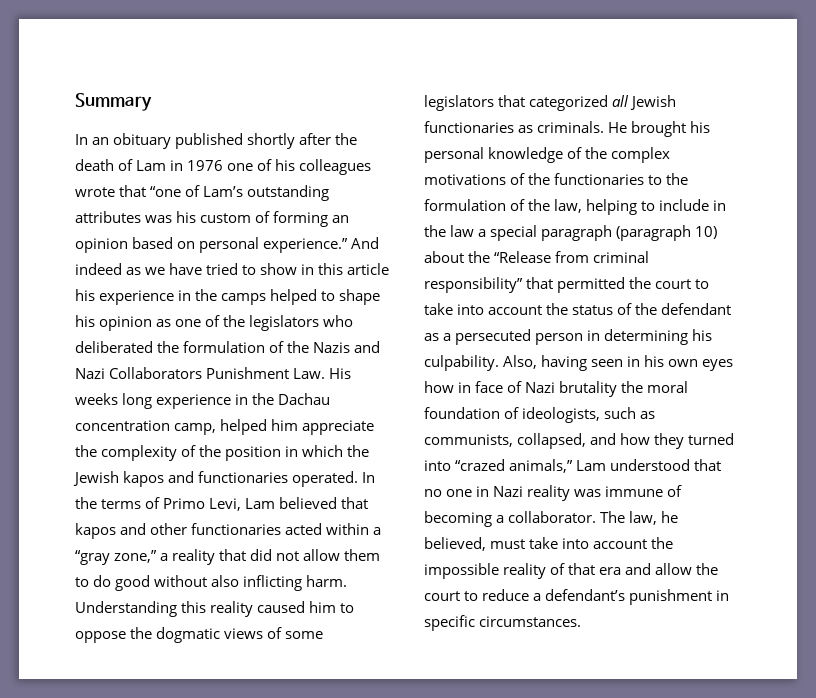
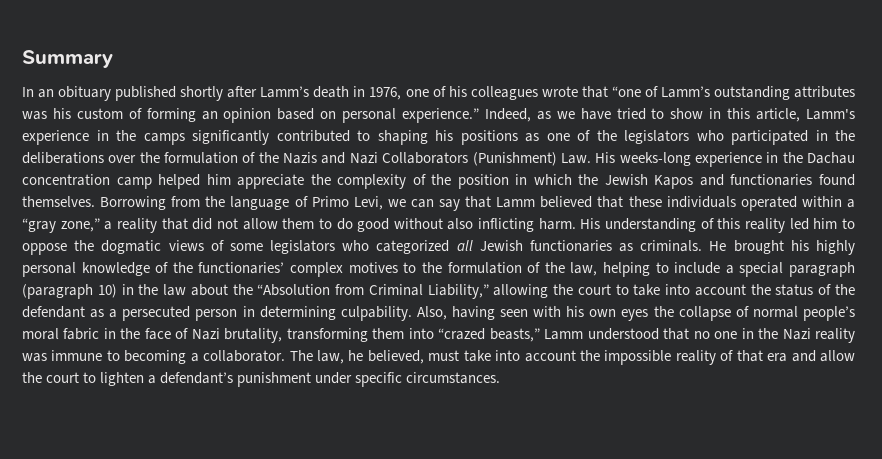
[335,133,358,145] [75,159,224,171] the death of Lam in 1976 -> [260,86,402,100] Lamm’s death in 1976,
[203,186,244,197] Lam’s -> [660,86,710,98] Lamm’s
[351,237,380,249] [75,263,122,275] And indeed -> [484,108,531,122] Indeed,
[347,263,390,275] [75,289,95,301] article his -> [756,108,856,122] article, Lamm's
[270,289,381,305] [75,315,153,331] helped to shape his opinion -> [192,130,518,145] significantly contributed to shaping his positions
[75,341,153,353] deliberated -> [731,130,855,145] [22,152,137,164] participated in the deliberations over
[206,367,290,379] Punishment -> [472,152,557,166] (Punishment)
[75,393,153,409] weeks long -> [619,152,691,166] weeks-long
[174,423,217,435] camp, -> [116,177,152,189] camp
[123,471,165,487] kapos -> [654,175,694,189] Kapos
[292,471,376,487] [75,497,369,511] [75,523,323,539] operated. In the terms of Primo Levi, Lam believed that kapos and other functionaries acted -> [818,174,855,186] [22,196,797,211] found themselves. Borrowing from the language of Primo Levi, we can say that Lamm believed that these individuals operated
[75,601,177,617] Understanding -> [580,218,714,232] His understanding of
[257,601,306,613] caused -> [789,218,809,230] led
[498,95,526,107] that -> [342,240,370,251] who
(711, 127) none -> [815,240,855,255] highly
[611,147,671,163] [424,173,645,185] complex motivations of the functionaries -> [198,262,398,277] functionaries’ complex motives
[713,200,727,211] [424,225,475,237] in the law -> (721, 268) none
[424,251,650,263] [424,277,626,293] about the “Release from criminal responsibility” that permitted -> [121,284,549,299] in the law about the “Absolution from Criminal Liability,” allowing
[692,329,713,341] his -> (336, 313) none
[627,356,641,367] in -> [533,306,562,317] with
[424,381,689,397] [424,407,656,423] [424,433,735,449] [424,459,607,473] how in face of Nazi brutality the moral foundation of ideologists, such as communists, collapsed, and how they turned into “crazed animals,” Lam -> [653,306,856,321] [22,328,584,343] the collapse of normal people’s moral fabric in the face of Nazi brutality, transforming them into “crazed beasts,” Lamm
(490, 491) none -> [758,328,779,339] the
[667,485,683,497] of -> [106,350,120,361] to
[482,589,530,601] reduce -> [100,372,145,386] lighten
[716,590,730,601] in -> [315,372,353,384] under

